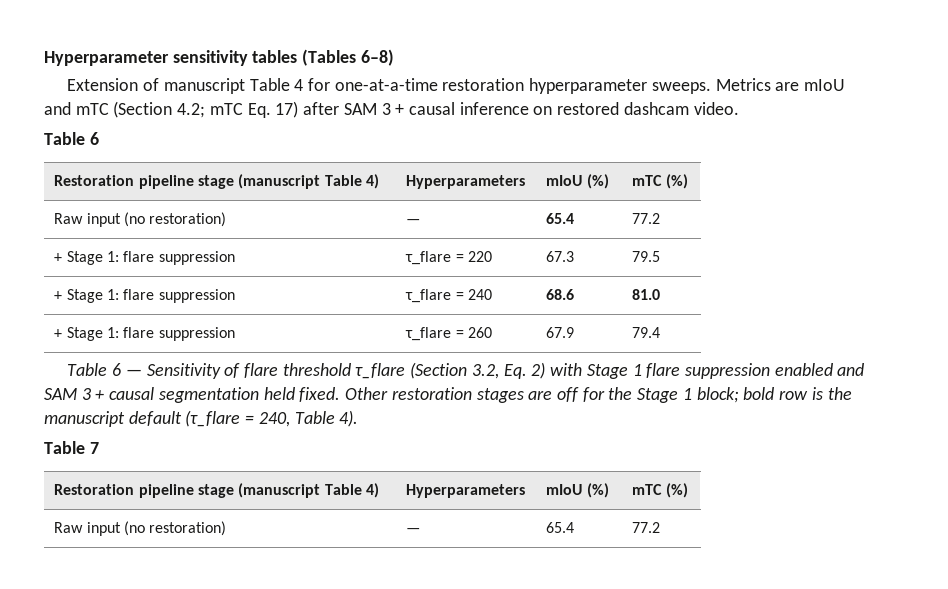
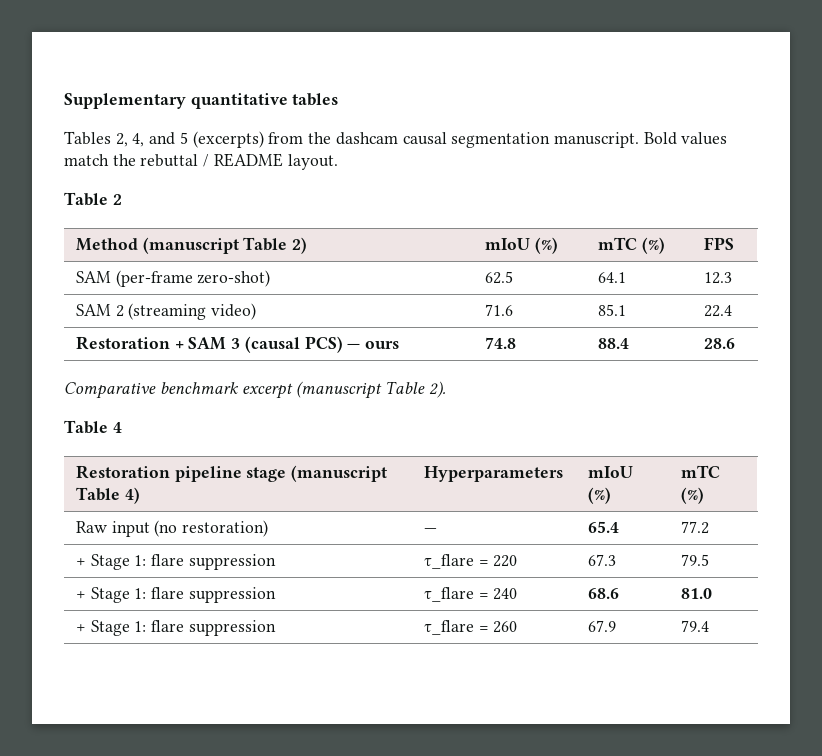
[44,50,248,66] Hyperparameter sensitivity -> [64,93,288,109] Supplementary quantitative
[302,49,394,66] [67,78,846,94] [44,101,739,118] [44,132,99,145] (Tables 6–8) // Extension of manuscript Table 4 for one-at-a-time restoration hyperparameter sweeps. Metrics are mIoU and mTC (Section 4.2; mTC Eq. 17) after SAM 3 + causal inference on restored dashcam video. // Table 6 -> [64,131,728,148] [64,153,338,170] [64,192,122,206] [76,237,308,254] [485,237,558,254] [598,237,665,254] [704,237,735,250] [76,270,271,287] [485,271,514,284] [598,272,627,283] [704,272,733,284] [76,303,257,320] [485,304,514,316] [598,304,627,316] [704,305,733,317] [76,336,400,353] [485,337,517,349] [598,338,630,349] [704,338,736,349] [64,381,446,399] [64,420,122,434] // Tables 2, 4, and 5 (excerpts) from the dashcam causal segmentation manuscript. Bold values match the rebuttal / README layout. // Table 2 // Method (manuscript Table 2) | mIoU (%) | mTC (%) | FPS // SAM (per-frame zero-shot) | 62.5 | 64.1 | 12.3 // SAM 2 (streaming video) | 71.6 | 85.1 | 22.4 // Restoration + SAM 3 (causal PCS) — ours | 74.8 | 88.4 | 28.6 // Comparative benchmark excerpt (manuscript Table 2). // Table 4
[67,362,865,379] [44,387,852,403] [44,410,359,427] [44,441,99,454] [54,483,379,498] [406,484,526,498] [546,483,609,498] [632,483,688,498] [54,521,227,536] [406,528,421,533] [546,522,575,533] [632,522,661,533] // Table 6 — Sensitivity of flare threshold τ_flare (Section 3.2, Eq. 2) with Stage 1 flare suppression enabled and SAM 3 + causal segmentation held fixed. Other restoration stages are off for the Stage 1 block; bold row is the manuscript default (τ_flare = 240, Table 4). // Table 7 // Restoration pipeline stage (manuscript Table 4) | Hyperparameters | mIoU (%) | mTC (%) // Raw input (no restoration) | — | 65.4 | 77.2 -> (710, 626) none

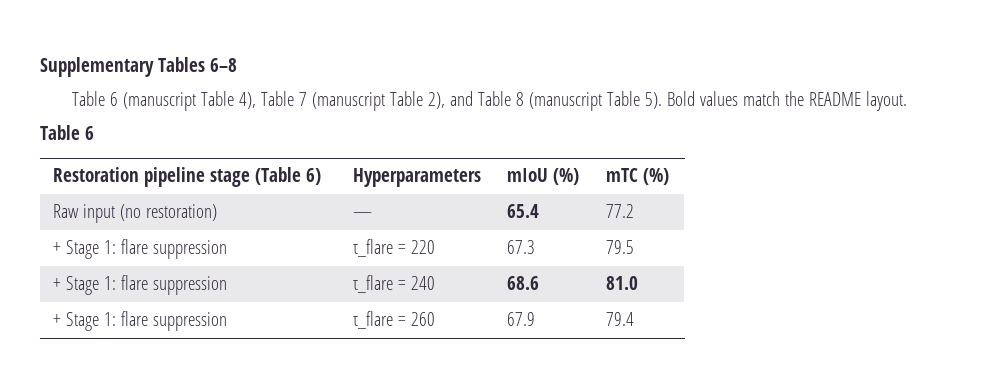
[190,93,339,109] [64,131,639,148] quantitative tables // Tables 2, 4, and 5 (excerpts) from the dashcam causal segmentation manuscript. -> [157,57,237,72] [71,91,662,111] Tables 6–8 // Table 6 (manuscript Table 4), Table 7 (manuscript Table 2), and Table 8 (manuscript Table 5).
[140,154,210,167] rebuttal / -> (804, 98) none
[112,194,122,205] [76,237,308,254] [485,237,558,254] [598,237,665,254] [704,237,735,250] [76,270,271,287] [485,271,514,284] [598,272,627,283] [704,272,733,284] [76,303,257,320] [485,304,514,316] [598,304,627,316] [704,305,733,317] [76,336,400,353] [485,337,517,349] [598,338,630,349] [704,338,736,349] [64,381,446,399] [64,420,122,434] 2 // Method (manuscript Table 2) | mIoU (%) | mTC (%) | FPS // SAM (per-frame zero-shot) | 62.5 | 64.1 | 12.3 // SAM 2 (streaming video) | 71.6 | 85.1 | 22.4 // Restoration + SAM 3 (causal PCS) — ours | 74.8 | 88.4 | 28.6 // Comparative benchmark excerpt (manuscript Table 2). // Table 4 -> [84,126,94,140] 6
[291,465,388,482] [76,487,140,504] (manuscript Table 4) -> [254,167,321,185] (Table 6)

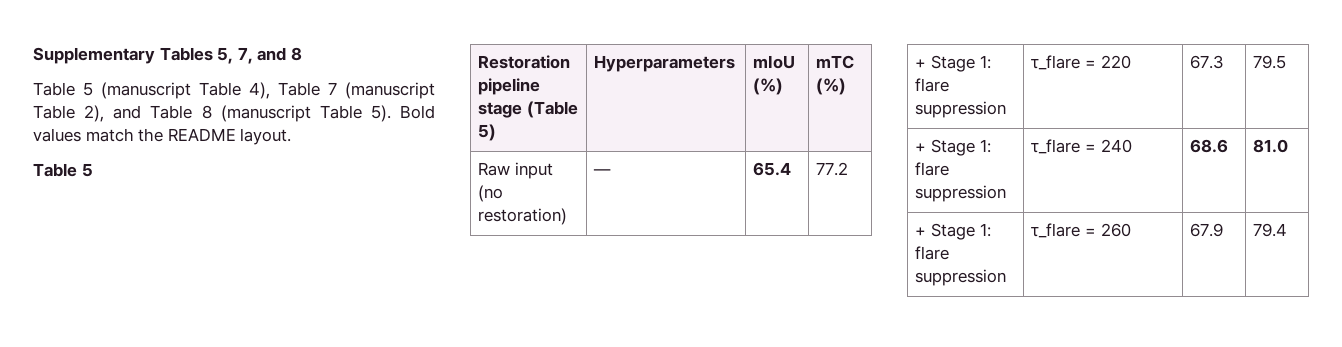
[209,58,237,72] [71,91,118,106] 6–8 // Table 6 -> [217,47,302,64] [33,82,93,96] 5, 7, and 8 // Table 5
[84,126,94,140] 6 -> [81,163,93,177] 5
[305,168,321,185] 6) -> [478,124,497,141] 5)

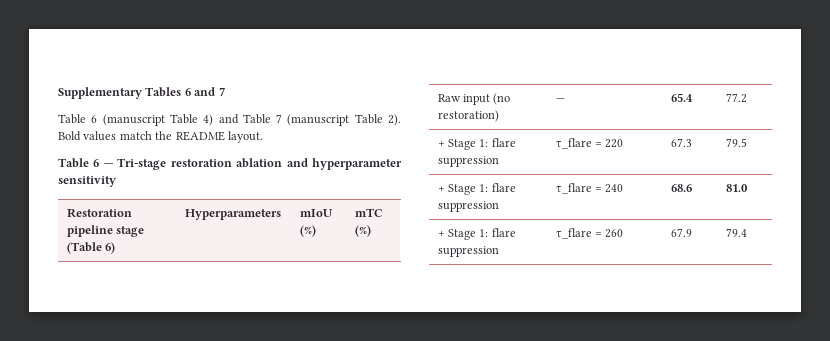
[217,47,302,64] [33,82,270,99] 5, 7, and 8 // Table 5 (manuscript Table 4), -> [184,87,225,96] [58,114,239,126] 6 and 7 // Table 6 (manuscript Table 4) and
[84,105,391,122] 2), and Table 8 (manuscript Table 5). -> [388,114,402,126] 2).
[81,163,93,177] 5 -> [93,158,402,170] [58,176,116,187] 6 — Tri-stage restoration ablation and hyperparameter sensitivity
[478,124,497,141] 5) -> [105,242,116,254] 6)

